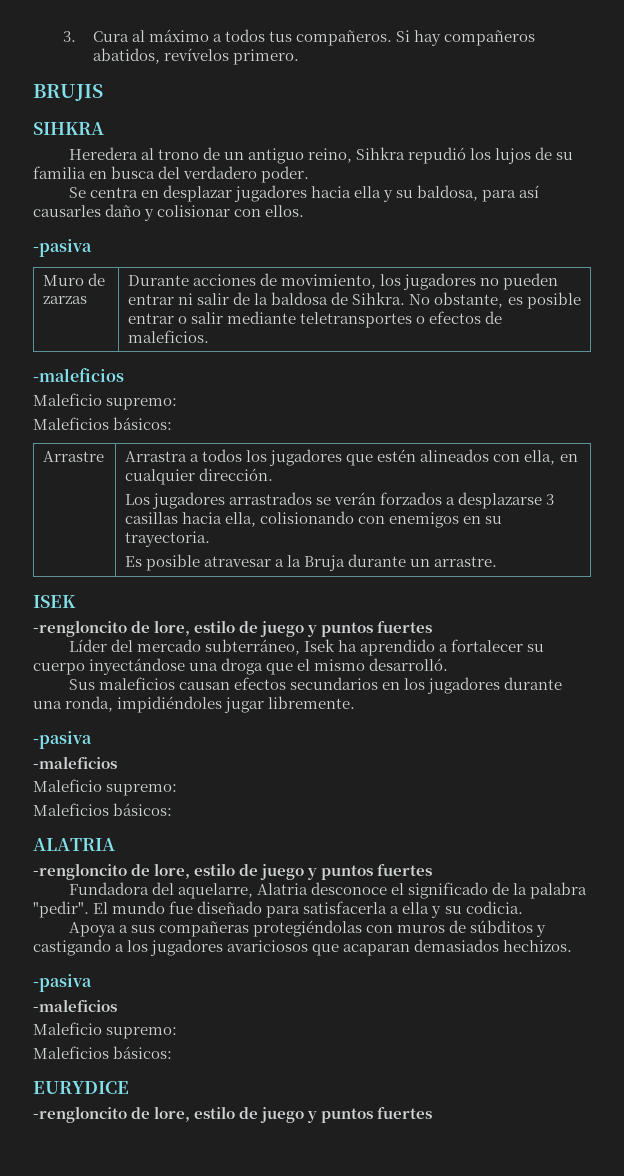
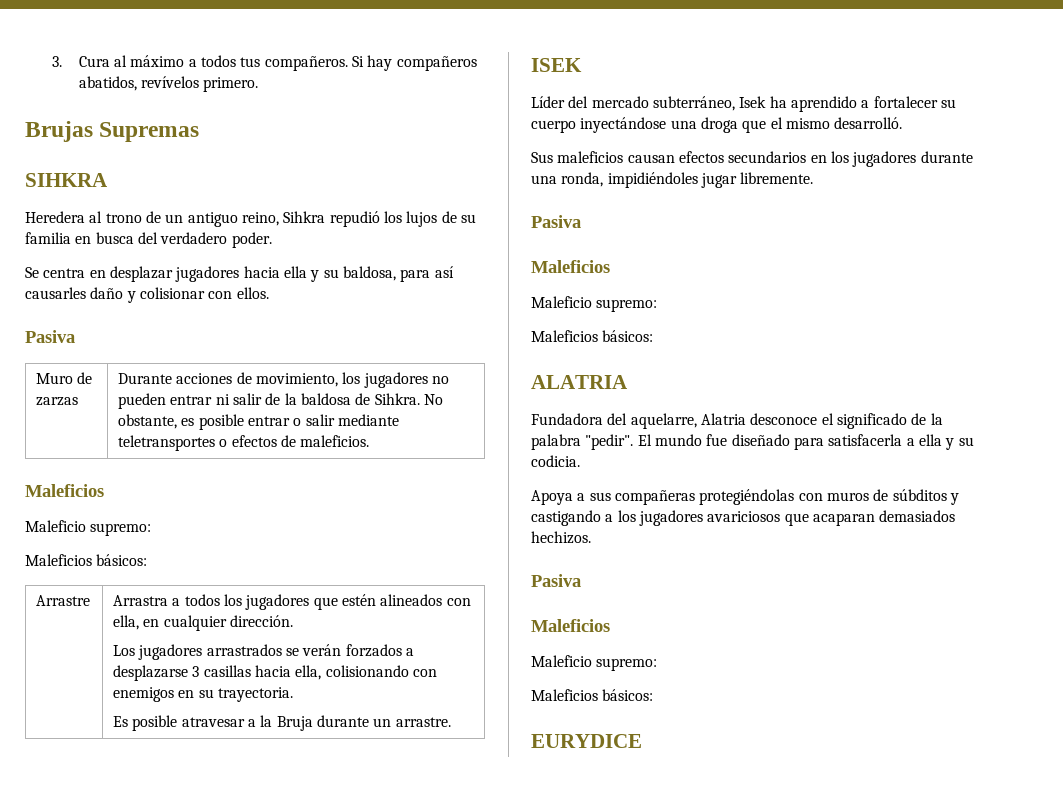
[33,84,103,101] BRUJIS -> [25,121,200,142] Brujas Supremas
[33,239,92,257] -pasiva -> [25,330,75,343] Pasiva
[33,368,124,382] -maleficios -> [25,484,104,497] Maleficios
[33,620,433,637] // -rengloncito de lore, estilo de juego y puntos fuertes -> (582, 65) none
[33,731,92,749] [33,756,117,769] -pasiva // -maleficios -> [531,215,581,228] [531,260,610,273] Pasiva // Maleficios
[33,863,433,880] // -rengloncito de lore, estilo de juego y puntos fuertes -> (628, 382) none
[33,974,92,992] [33,999,117,1012] -pasiva // -maleficios -> [531,574,581,587] [531,619,610,632] Pasiva // Maleficios
[33,1106,433,1123] // -rengloncito de lore, estilo de juego y puntos fuertes -> (642, 741) none

